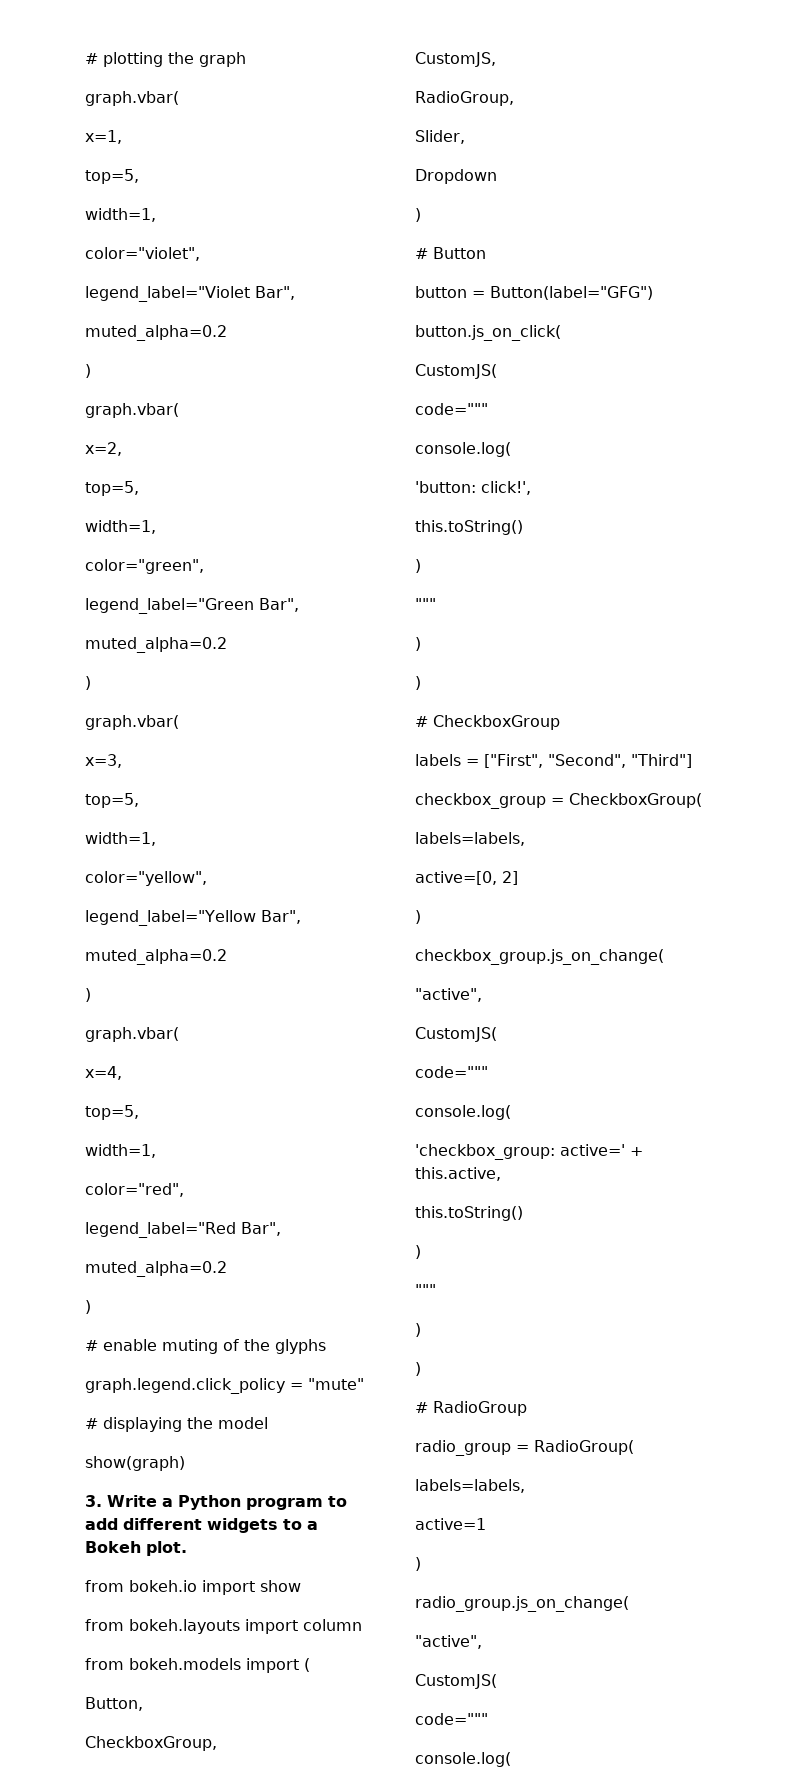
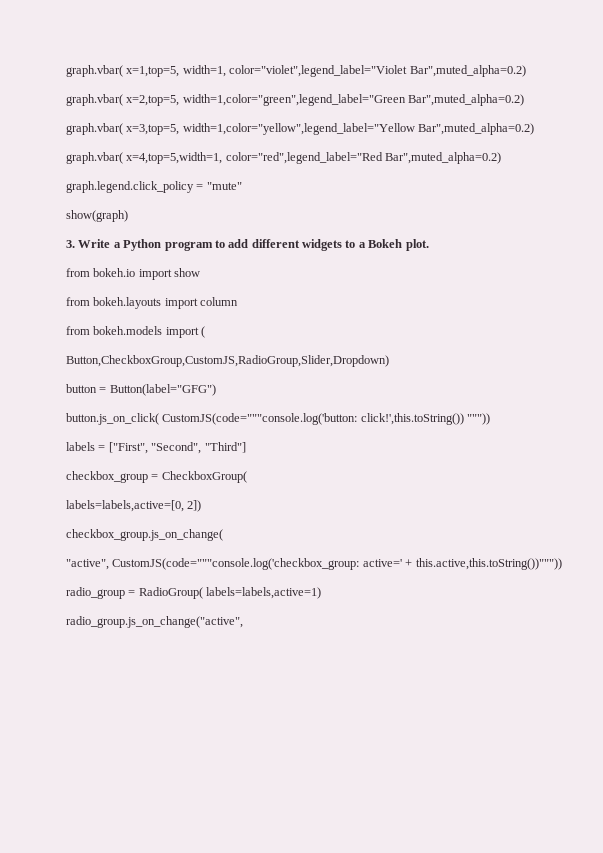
[85,52,246,67] [85,91,179,106] [85,130,122,144] [85,169,139,184] [85,208,156,222] [85,247,200,261] [85,286,295,302] [85,325,227,341] [85,364,91,378] [85,403,179,418] [85,442,122,456] [85,481,139,496] [85,520,156,534] [85,559,204,574] [85,598,299,614] [85,637,227,653] [85,676,91,690] [85,715,179,730] [85,754,122,768] [85,793,139,808] [85,832,156,846] [85,871,207,886] [85,910,301,926] [85,949,227,965] [85,988,91,1002] [85,1027,179,1042] [85,1066,122,1080] [85,1105,139,1120] [85,1144,156,1158] [85,1183,184,1197] [85,1222,281,1238] [85,1261,227,1277] [85,1300,91,1314] [85,1339,326,1354] # plotting the graph // graph.vbar( // x=1, // top=5, // width=1, // color="violet", // legend_label="Violet Bar", // muted_alpha=0.2 // ) // graph.vbar( // x=2, // top=5, // width=1, // color="green", // legend_label="Green Bar", // muted_alpha=0.2 // ) // graph.vbar( // x=3, // top=5, // width=1, // color="yellow", // legend_label="Yellow Bar", // muted_alpha=0.2 // ) // graph.vbar( // x=4, // top=5, // width=1, // color="red", // legend_label="Red Bar", // muted_alpha=0.2 // ) // # enable muting of the glyphs -> [66,65,526,77] [66,94,525,106] [66,123,535,135] [66,152,502,164] graph.vbar( x=1,top=5, width=1, color="violet",legend_label="Violet Bar",muted_alpha=0.2) // graph.vbar( x=2,top=5, width=1,color="green",legend_label="Green Bar",muted_alpha=0.2) // graph.vbar( x=3,top=5, width=1,color="yellow",legend_label="Yellow Bar",muted_alpha=0.2) // graph.vbar( x=4,top=5,width=1, color="red",legend_label="Red Bar",muted_alpha=0.2)
[85,1417,268,1432] // # displaying the model -> (242, 186) none
[85,1697,143,1711] [85,1736,217,1751] [415,52,496,67] [415,91,514,106] [415,130,465,144] [415,169,497,184] [415,208,421,222] [415,247,486,259] [415,286,653,300] [415,325,561,341] [415,364,497,379] [415,403,488,415] [415,442,511,457] [415,481,531,495] [415,520,523,535] [415,559,421,573] [415,598,436,610] [415,637,421,651] [415,676,421,690] [415,715,560,730] Button, // CheckboxGroup, // CustomJS, // RadioGroup, // Slider, // Dropdown // ) // # Button // button = Button(label="GFG") // button.js_on_click( // CustomJS( // code=""" // console.log( // 'button: click!', // this.toString() // ) // """ // ) // ) // # CheckboxGroup -> [66,355,389,367] [66,384,216,396] [66,413,491,425] Button,CheckboxGroup,CustomJS,RadioGroup,Slider,Dropdown) // button = Button(label="GFG") // button.js_on_click( CustomJS(code="""console.log('button: click!',this.toString()) """))
[415,832,525,846] [415,871,518,885] [415,910,421,924] [415,949,664,965] [415,988,482,1002] [415,1027,497,1042] [415,1066,488,1078] [415,1105,511,1120] [415,1144,643,1160] [415,1167,501,1181] [415,1206,523,1221] [415,1245,421,1259] [415,1284,436,1296] [415,1323,421,1337] [415,1362,421,1376] [415,1401,527,1416] [415,1440,634,1456] [415,1479,525,1493] [415,1518,486,1530] [415,1557,421,1571] [415,1596,629,1612] [415,1635,482,1649] [415,1674,497,1689] [415,1713,488,1725] [415,1752,511,1767] labels=labels, // active=[0, 2] // ) // checkbox_group.js_on_change( // "active", // CustomJS( // code=""" // console.log( // 'checkbox_group: active=' + this.active, // this.toString() // ) // """ // ) // ) // # RadioGroup // radio_group = RadioGroup( // labels=labels, // active=1 // ) // radio_group.js_on_change( // "active", // CustomJS( // code=""" // console.log( -> [66,500,202,512] [66,529,223,541] [66,558,562,570] [66,587,322,599] [66,616,243,628] labels=labels,active=[0, 2]) // checkbox_group.js_on_change( // "active", CustomJS(code="""console.log('checkbox_group: active=' + this.active,this.toString())""")) // radio_group = RadioGroup( labels=labels,active=1) // radio_group.js_on_change("active",

